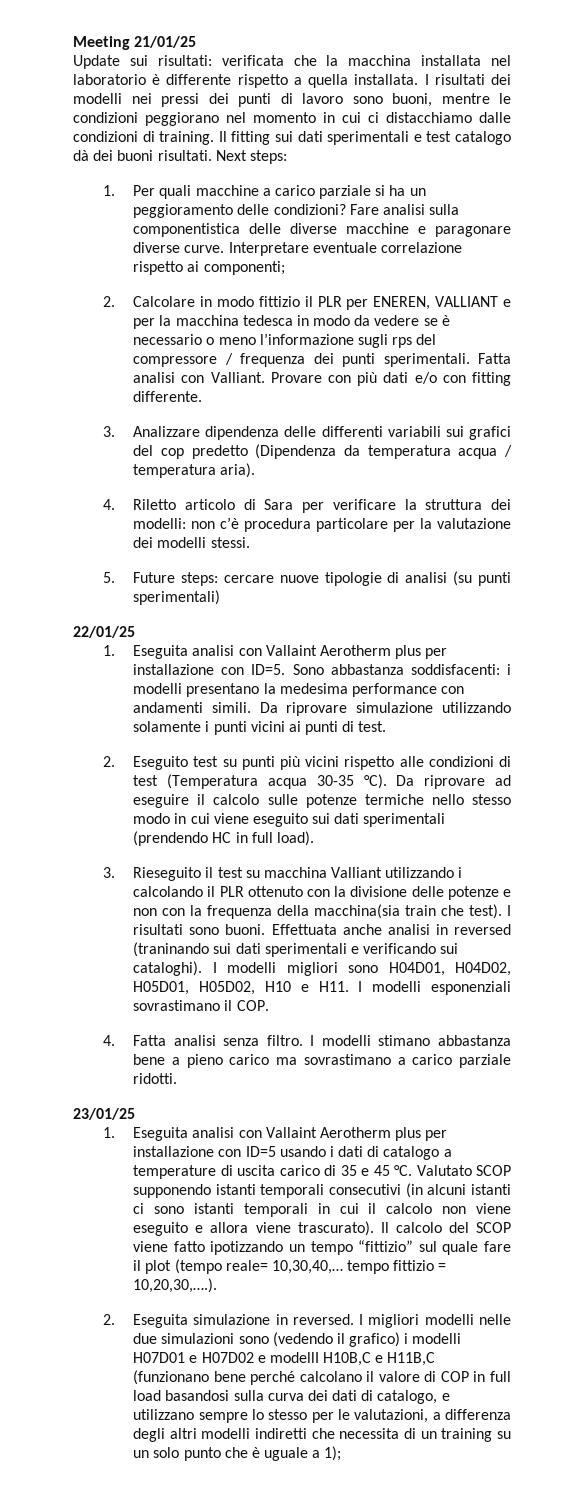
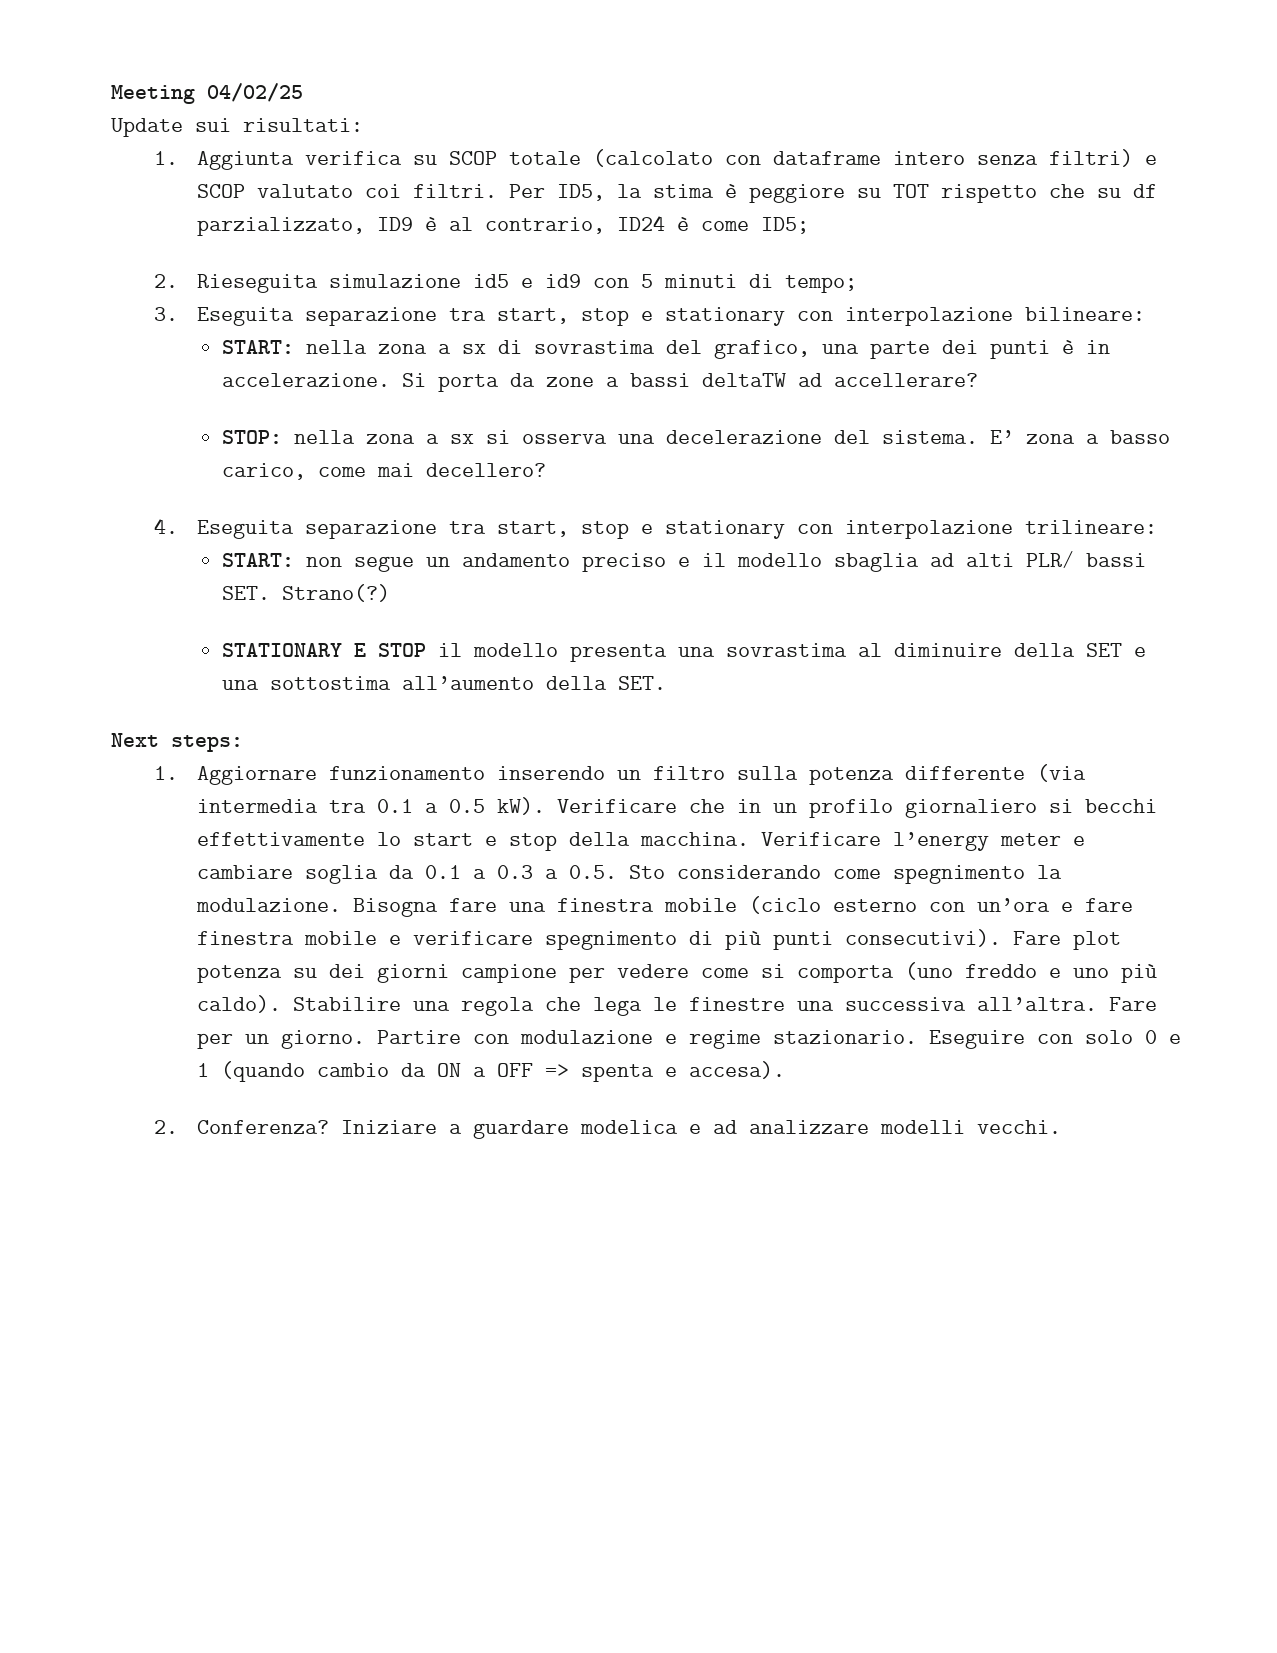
[134,36,197,48] 21/01/25 -> [207,83,303,102] 04/02/25
[221,55,511,66] [73,74,511,88] [73,93,511,107] [73,112,511,126] [73,131,511,145] [73,150,287,164] [103,185,426,199] [133,204,460,218] [133,223,512,237] [133,242,462,256] [133,261,285,275] [103,296,511,310] [133,315,450,329] [133,333,437,348] [133,353,511,367] [133,372,511,386] [133,391,203,402] [103,426,511,440] [133,444,512,459] [133,463,256,478] [103,499,511,513] [133,517,511,532] [133,537,250,548] [103,571,511,586] [133,590,221,605] [73,626,135,638] [103,645,448,659] [133,664,511,675] [133,683,465,697] [133,702,511,716] [133,721,387,735] [103,756,511,770] [133,774,511,789] [133,794,511,808] [133,813,446,827] [133,831,314,846] [103,867,463,881] [133,886,511,900] [133,904,511,919] [133,924,511,935] [133,942,459,957] [133,961,511,976] [133,981,512,995] [133,1000,269,1011] [103,1035,511,1046] [133,1054,511,1068] [133,1073,178,1084] [73,1108,135,1120] [103,1127,448,1141] [133,1146,452,1160] [133,1165,511,1179] [133,1183,512,1198] [133,1203,512,1217] [133,1221,511,1236] [133,1240,511,1255] [133,1259,447,1274] [133,1278,218,1293] [103,1314,512,1328] [133,1332,462,1347] [133,1352,436,1366] [133,1370,512,1385] [133,1390,450,1404] [133,1409,511,1423] [133,1428,511,1442] [133,1446,342,1461] verificata che la macchina installata nel laboratorio è differente rispetto a quella installata. I risultati dei modelli nei pressi dei punti di lavoro sono buoni, mentre le condizioni peggiorano nel momento in cui ci distacchiamo dalle condizioni di training. Il fitting sui dati sperimentali e test catalogo dà dei buoni risultati. Next steps: // 1. Per quali macchine a carico parziale si ha un peggioramento delle condizioni? Fare analisi sulla componentistica delle diverse macchine e paragonare diverse curve. Interpretare eventuale correlazione rispetto ai componenti; // 2. Calcolare in modo fittizio il PLR per ENEREN, VALLIANT e per la macchina tedesca in modo da vedere se è necessario o meno l’informazione sugli rps del compressore / frequenza dei punti sperimentali. Fatta analisi con Valliant. Provare con più dati e/o con fitting differente. // 3. Analizzare dipendenza delle differenti variabili sui grafici del cop predetto (Dipendenza da temperatura acqua / temperatura aria). // 4. Riletto articolo di Sara per verificare la struttura dei modelli: non c’è procedura particolare per la valutazione dei modelli stessi. // 5. Future steps: cercare nuove tipologie di analisi (su punti sperimentali) // 22/01/25 // 1. Eseguita analisi con Vallaint Aerotherm plus per installazione con ID=5. Sono abbastanza soddisfacenti: i modelli presentano la medesima performance con andamenti simili. Da riprovare simulazione utilizzando solamente i punti vicini ai punti di test. // 2. Eseguito test su punti più vicini rispetto alle condizioni di test (Temperatura acqua 30-35 °C). Da riprovare ad eseguire il calcolo sulle potenze termiche nello stesso modo in cui viene eseguito sui dati sperimentali (prendendo HC in full load). // 3. Rieseguito il test su macchina Valliant utilizzando i calcolando il PLR ottenuto con la divisione delle potenze e non con la frequenza della macchina(sia train che test). I risultati sono buoni. Effettuata anche analisi in reversed (traninando sui dati sperimentali e verificando sui cataloghi). I modelli migliori sono H04D01, H04D02, H05D01, H05D02, H10 e H11. I modelli esponenziali sovrastimano il COP. // 4. Fatta analisi senza filtro. I modelli stimano abbastanza bene a pieno carico ma sovrastimano a carico parziale ridotti. // 23/01/25 // 1. Eseguita analisi con Vallaint Aerotherm plus per installazione con ID=5 usando i dati di catalogo a temperature di uscita carico di 35 e 45 °C. Valutato SCOP supponendo istanti temporali consecutivi (in alcuni istanti ci sono istanti temporali in cui il calcolo non viene eseguito e allora viene trascurato). Il calcolo del SCOP viene fatto ipotizzando un tempo “fittizio” sul quale fare il plot (tempo reale= 10,30,40,… tempo fittizio = 10,20,30,….). // 2. Eseguita simulazione in reversed. I migliori modelli nelle due simulazioni sono (vedendo il grafico) i modelli H07D01 e H07D02 e modellI H10B,C e H11B,C (funzionano bene perché calcolano il valore di COP in full load basandosi sulla curva dei dati di catalogo, e utilizzano sempre lo stesso per le valutazioni, a differenza degli altri modelli indiretti che necessita di un training su un solo punto che è uguale a 1); -> [154,149,1158,170] [197,184,1158,203] [197,215,810,236] [154,274,858,293] [154,307,1146,326] [222,340,1111,359] [222,373,979,392] [222,430,1171,444] [222,463,547,480] [154,518,1158,539] [222,551,1147,572] [222,584,391,602] [222,643,1147,662] [222,676,667,690] [111,733,243,752] [154,764,1087,785] [197,797,1158,818] [197,832,1086,851] [197,865,1063,884] [196,896,1134,917] [197,929,1122,950] [197,962,1158,983] [197,995,1158,1016] [197,1030,1182,1049] [197,1061,786,1082] [154,1120,1062,1139] // 1. Aggiunta verifica su SCOP totale (calcolato con dataframe intero senza filtri) e SCOP valutato coi filtri. Per ID5, la stima è peggiore su TOT rispetto che su df parzializzato, ID9 è al contrario, ID24 è come ID5; // 2. Rieseguita simulazione id5 e id9 con 5 minuti di tempo; // 3. Eseguita separazione tra start, stop e stationary con interpolazione bilineare: // START: nella zona a sx di sovrastima del grafico, una parte dei punti è in accelerazione. Si porta da zone a bassi deltaTW ad accellerare? // STOP: nella zona a sx si osserva una decelerazione del sistema. E’ zona a basso carico, come mai decellero? // 4. Eseguita separazione tra start, stop e stationary con interpolazione trilineare: // START: non segue un andamento preciso e il modello sbaglia ad alti PLR/ bassi SET. Strano(?) // STATIONARY E STOP il modello presenta una sovrastima al diminuire della SET e una sottostima all’aumento della SET. // Next steps: // 1. Aggiornare funzionamento inserendo un filtro sulla potenza differente (via intermedia tra 0.1 a 0.5 kW). Verificare che in un profilo giornaliero si becchi effettivamente lo start e stop della macchina. Verificare l’energy meter e cambiare soglia da 0.1 a 0.3 a 0.5. Sto considerando come spegnimento la modulazione. Bisogna fare una finestra mobile (ciclo esterno con un’ora e fare finestra mobile e verificare spegnimento di più punti consecutivi). Fare plot potenza su dei giorni campione per vedere come si comporta (uno freddo e uno più caldo). Stabilire una regola che lega le finestre una successiva all’altra. Fare per un giorno. Partire con modulazione e regime stazionario. Eseguire con solo 0 e 1 (quando cambio da ON a OFF => spenta e accesa). // 2. Conferenza? Iniziare a guardare modelica e ad analizzare modelli vecchi.

